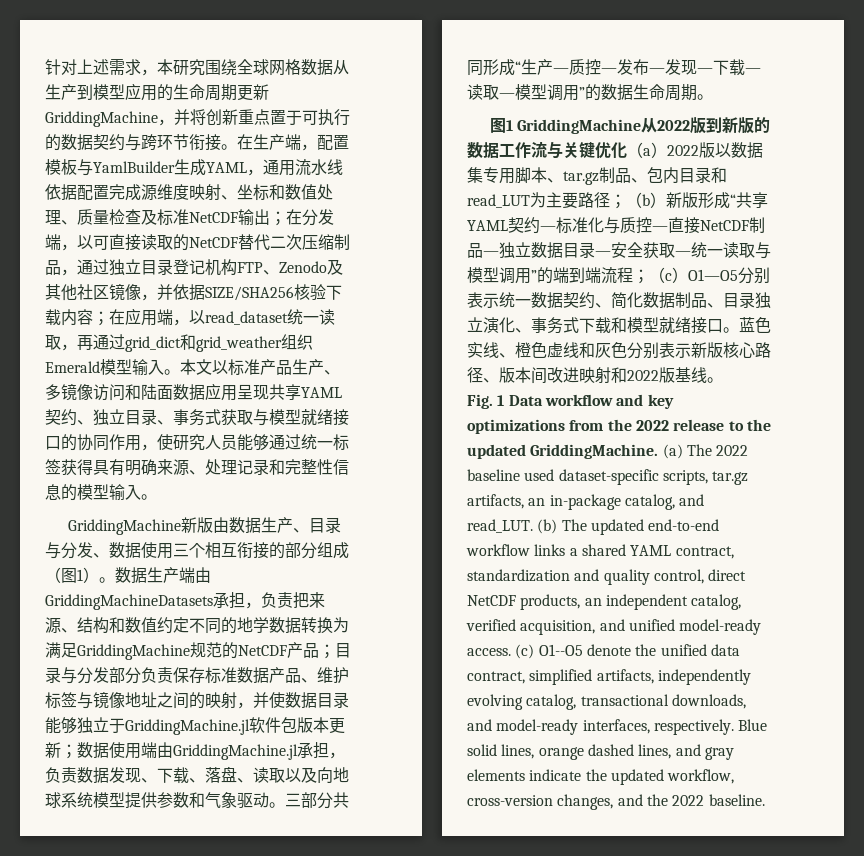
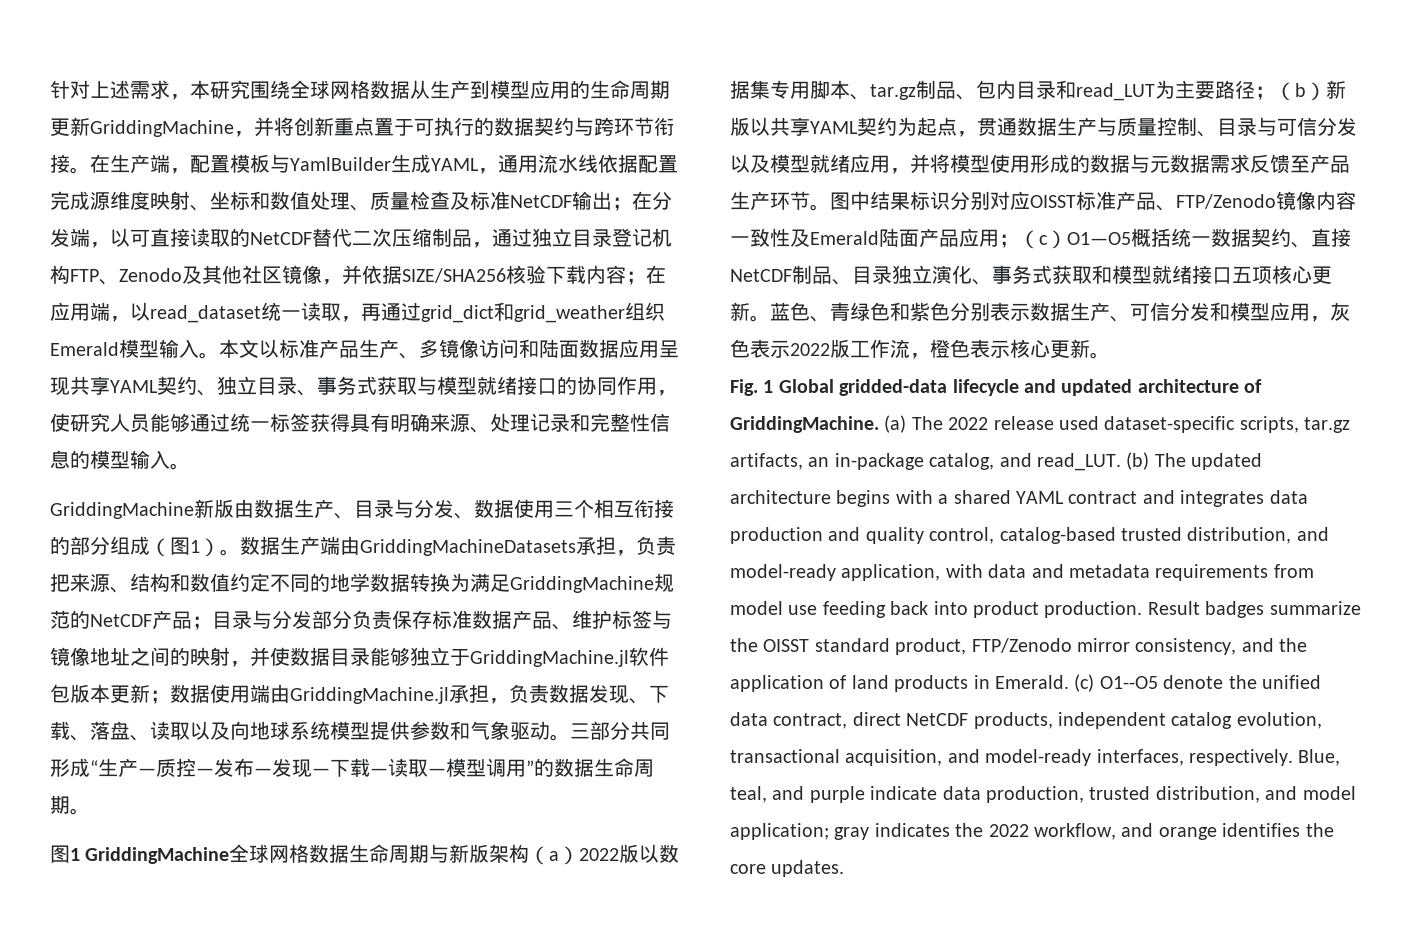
[641,117,771,134] [467,142,627,159] 从2022版到新版的数据工作流与关键优化 -> [229,844,530,863] 全球网格数据生命周期与新版架构
[698,192,768,209] [467,217,765,234] [467,242,771,259] [467,267,633,284] 形成“共享YAML契约—标准化与质控—直接NetCDF制品—独立数据目录—安全获取—统一读取与模型调用”的端到端流程 -> [750,117,1357,137] [730,154,1350,174] [730,191,1356,211] [730,228,999,247] 以共享YAML契约为起点，贯通数据生产与质量控制、目录与可信分发以及模型就绪应用，并将模型使用形成的数据与元数据需求反馈至产品生产环节。图中结果标识分别对应OISST标准产品、FTP/Zenodo镜像内容一致性及Emerald陆面产品应用
[738,267,770,284] [467,292,499,308] 分别表示 -> [1131,228,1171,247] 概括
[611,292,675,309] 简化数据 -> [1311,228,1351,247] [730,269,792,282] 直接NetCDF
[579,317,611,334] 下载 -> [1052,265,1092,284] 获取
[723,317,771,333] [467,342,771,359] [467,367,723,384] [467,394,674,409] [467,419,771,434] [467,444,526,459] 。蓝色实线、橙色虚线和灰色分别表示新版核心路径、版本间改进映射和2022版基线。 // Fig. 1 Data workflow and key optimizations from the 2022 release to the updated -> [1232,265,1332,284] [730,302,1350,322] [730,339,1110,359] [730,379,1263,396] 五项核心更新。蓝色、青绿色和紫色分别表示数据生产、可信分发和模型应用，灰色表示2022版工作流，橙色表示核心更新。 // Fig. 1 Global gridded-data lifecycle and updated architecture of
[467,469,520,481] baseline -> [993,416,1054,430] release
[648,519,720,531] [466,544,734,559] [467,569,747,585] [467,594,742,610] [466,619,762,635] [467,648,511,656] end-to-end workflow links a shared YAML contract, standardization and quality control, direct NetCDF products, an independent catalog, verified acquisition, and unified model-ready access. -> [730,490,1308,507] [730,527,1329,544] [730,564,1314,581] [730,601,1361,618] [730,638,1308,655] [730,675,1069,692] architecture begins with a shared YAML contract and integrates data production and quality control, catalog-based trusted distribution, and model-ready application, with data and metadata requirements from model use feeding back into product production. Result badges summarize the OISST standard product, FTP/Zenodo mirror consistency, and the application of land products in Emerald.
[529,669,751,685] [467,694,746,710] [467,719,768,735] [467,744,734,760] [467,769,735,785] [467,794,765,810] simplified artifacts, independently evolving catalog, transactional downloads, and model-ready interfaces, respectively. Blue solid lines, orange dashed lines, and gray elements indicate the updated workflow, cross-version changes, and the 2022 baseline. -> [852,712,1322,729] [730,749,1341,766] [730,786,1356,803] [730,823,1334,840] [730,860,845,877] direct NetCDF products, independent catalog evolution, transactional acquisition, and model-ready interfaces, respectively. Blue, teal, and purple indicate data production, trusted distribution, and model application; gray indicates the 2022 workflow, and orange identifies the core updates.

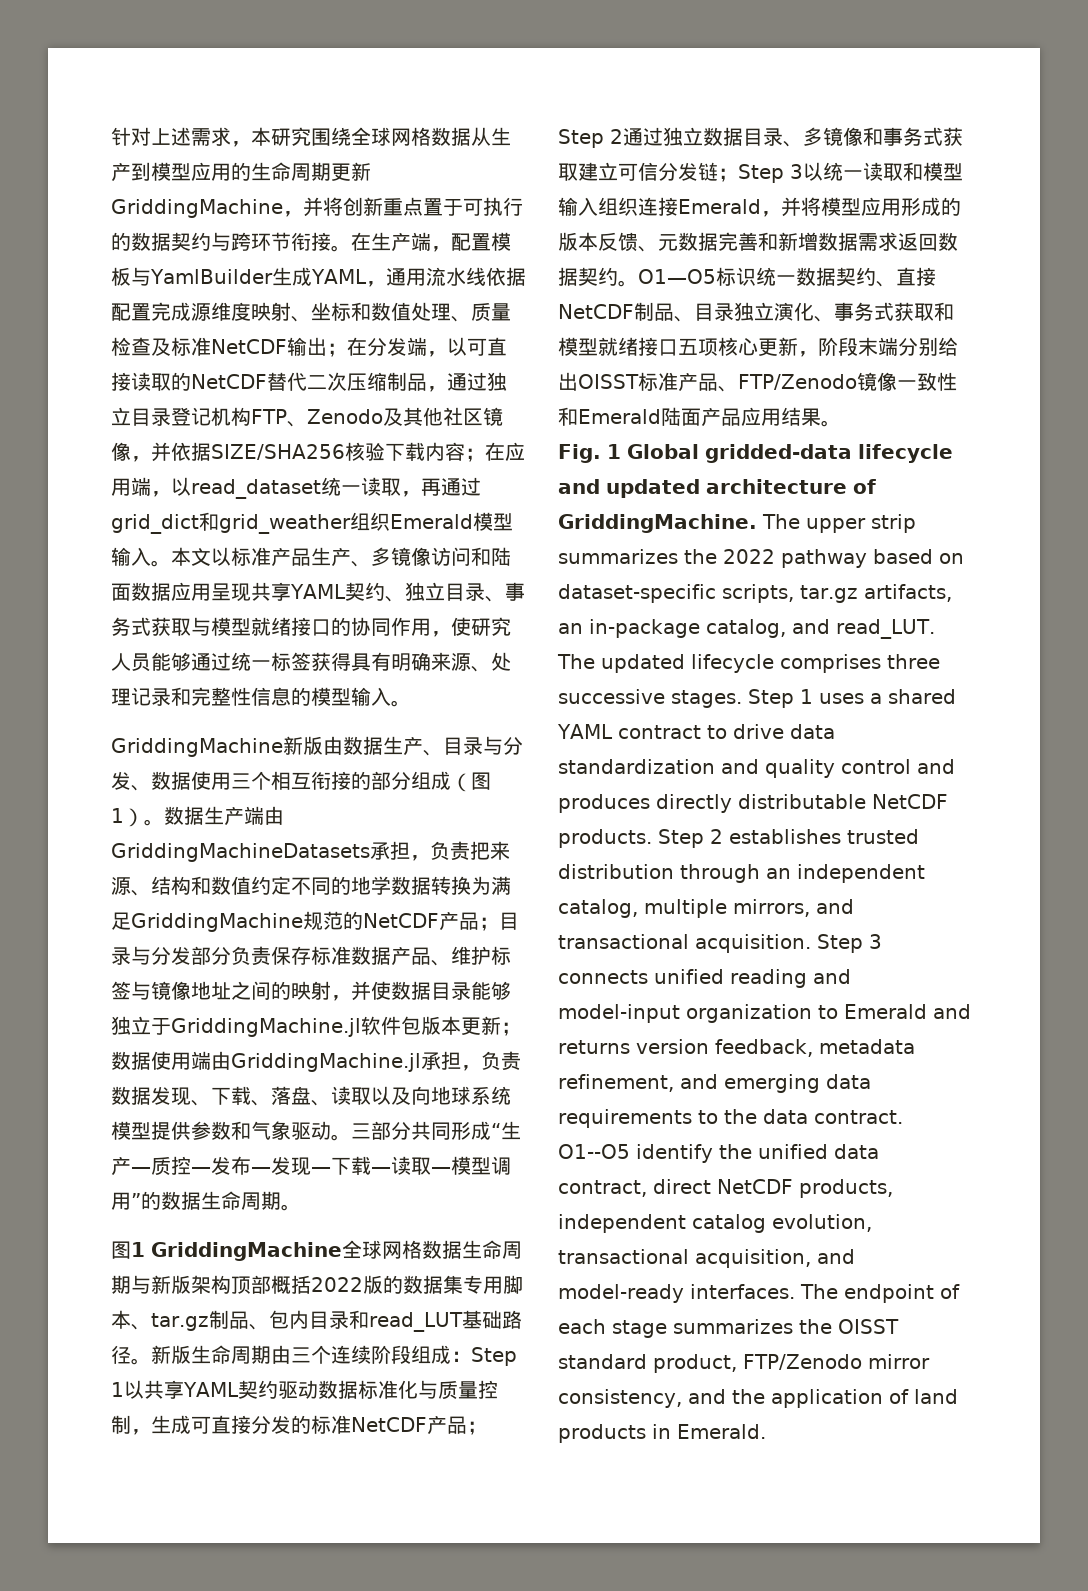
[529,844,660,865] （a）2022版以 -> [231,1275,403,1294] 顶部概括2022版的
[1155,80,1346,101] [730,117,1357,137] [730,154,890,173] 为主要路径；（b）新版以共享YAML契约为起点，贯通数据生产与质量控制、目录与可信分发以及模型就绪应用 -> [461,1310,522,1329] [111,1345,517,1366] [111,1380,498,1399] [111,1415,487,1435] [558,127,963,148] [558,162,963,183] [558,197,761,216] 基础路径。新版生命周期由三个连续阶段组成：Step 1以共享YAML契约驱动数据标准化与质量控制，生成可直接分发的标准NetCDF产品；Step 2通过独立数据目录、多镜像和事务式获取建立可信分发链；Step 3以统一读取和模型输入组织连接Emerald
[990,154,1010,173] 使 -> [861,197,881,216] 应
[1090,154,1350,174] [730,191,1356,211] [730,228,1171,249] 数据与元数据需求反馈至产品生产环节。图中结果标识分别对应OISST标准产品、FTP/Zenodo镜像内容一致性及Emerald陆面产品应用；（c）O1—O5概括 -> [558,232,958,252] [558,267,756,287] 版本反馈、元数据完善和新增数据需求返回数据契约。O1—O5标识
[750,302,1350,322] [730,339,1090,359] 。蓝色、青绿色和紫色分别表示数据生产、可信分发和模型应用，灰色表示2022版工作流，橙色表示核心更新 -> [798,337,958,357] [558,372,957,392] [558,407,821,426] ，阶段末端分别给出OISST标准产品、FTP/Zenodo镜像一致性和Emerald陆面产品应用结果
[884,415,1099,433] (a) The 2022 release used -> [762,514,916,533] [558,549,964,568] The upper strip summarizes the 2022 pathway based on
[1126,452,1150,470] (b) -> (935, 629) none
[730,490,1308,507] [730,527,1329,544] [730,564,1314,581] [730,601,1361,618] architecture begins with a shared YAML contract and integrates data production and quality control, catalog-based trusted distribution, and model-ready application, with data and metadata requirements from model use feeding back into product production. Result badges summarize -> [691,654,940,673] [558,689,956,708] [557,724,835,739] [558,759,955,778] [558,794,948,813] [558,829,919,848] [558,864,925,883] [558,899,854,918] [558,934,882,953] [558,969,851,988] [558,1004,971,1023] [558,1039,915,1057] [558,1074,871,1093] [558,1109,903,1128] [558,1144,879,1163] [558,1179,893,1198] [558,1214,872,1233] [558,1249,855,1268] [558,1284,960,1303] [558,1319,793,1338] lifecycle comprises three successive stages. Step 1 uses a shared YAML contract to drive data standardization and quality control and produces directly distributable NetCDF products. Step 2 establishes trusted distribution through an independent catalog, multiple mirrors, and transactional acquisition. Step 3 connects unified reading and model-input organization to Emerald and returns version feedback, metadata refinement, and emerging data requirements to the data contract. O1--O5 identify the unified data contract, direct NetCDF products, independent catalog evolution, transactional acquisition, and model-ready interfaces. The endpoint of each stage summarizes
[1074,674,1321,692] [730,712,1322,729] [730,749,1341,766] [730,786,1356,803] [730,823,1334,840] [730,860,845,877] (c) O1--O5 denote the unified data contract, direct NetCDF products, independent catalog evolution, transactional acquisition, and model-ready interfaces, respectively. Blue, teal, and purple indicate data production, trusted distribution, and model application; gray indicates the 2022 workflow, and orange identifies the core updates. -> (766, 1431) none

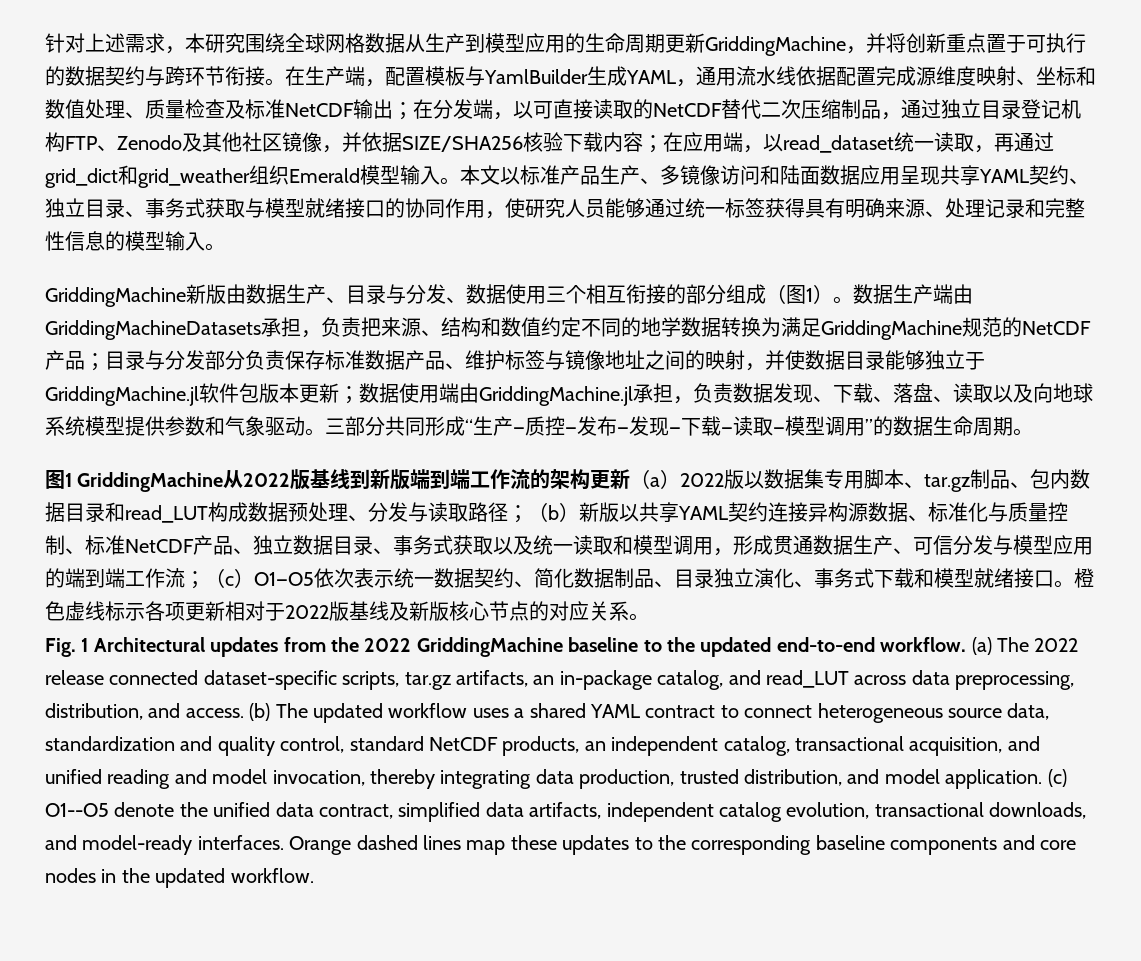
[342,1240,522,1259] [111,1275,403,1294] 全球网格数据生命周期与新版架构顶部概括2022版的 -> [223,469,765,490] 从2022版基线到新版端到端工作流的架构更新（a）2022版以
(309, 1319) none -> [1070,469,1091,489] [45,502,65,522] 数据
[461,1310,522,1329] [111,1345,517,1366] [111,1380,498,1399] [111,1415,487,1435] [558,127,663,148] 基础路径。新版生命周期由三个连续阶段组成：Step 1以共享YAML契约驱动数据标准化与质量控制，生成可直接分发的标准NetCDF产品；Step 2通过 -> [208,502,1068,523] [45,535,253,555] 构成数据预处理、分发与读取路径；（b）新版以共享YAML契约连接异构源数据、标准化与质量控制、标准NetCDF产品、
[803,127,963,146] [558,162,963,183] [558,197,961,217] [558,232,958,252] [558,267,756,287] 多镜像和事务式获取建立可信分发链；Step 3以统一读取和模型输入组织连接Emerald，并将模型应用形成的版本反馈、元数据完善和新增数据需求返回数据契约。O1—O5标识 -> [393,535,1093,556] [45,568,394,589] 事务式获取以及统一读取和模型调用，形成贯通数据生产、可信分发与模型应用的端到端工作流；（c）O1—O5依次表示
[896,267,936,286] [558,304,634,319] 直接NetCDF -> [534,568,614,588] 简化数据
[894,302,934,321] 获取 -> [874,568,914,588] 下载
[678,337,958,357] [558,372,957,392] [558,407,841,427] [558,444,953,463] [558,479,876,498] [558,514,916,533] [558,549,964,568] 五项核心更新，阶段末端分别给出OISST标准产品、FTP/Zenodo镜像一致性和Emerald陆面产品应用结果。 // Fig. 1 Global gridded-data lifecycle and updated architecture of GriddingMachine. The upper strip summarizes the 2022 pathway based on -> [1054,568,1094,588] [45,601,649,621] [45,637,1079,657] [45,670,199,685] 。橙色虚线标示各项更新相对于2022版基线及新版核心节点的对应关系。 // Fig. 1 Architectural updates from the 2022 GriddingMachine baseline to the updated end-to-end workflow. (a) The 2022 release connected
[836,619,935,639] [557,654,940,673] [558,689,813,708] read_LUT. The updated lifecycle comprises three successive stages. Step 1 -> [765,670,1075,690] [45,703,468,723] read_LUT across data preprocessing, distribution, and access. (b) The updated workflow
[732,724,835,739] [558,759,955,778] [558,794,948,813] [558,829,919,848] [558,864,925,883] [558,899,854,918] [558,934,882,953] [558,969,851,988] [558,1004,971,1023] [558,1039,915,1057] [558,1074,871,1093] [558,1109,903,1128] [558,1144,713,1163] drive data standardization and quality control and produces directly distributable NetCDF products. Step 2 establishes trusted distribution through an independent catalog, multiple mirrors, and transactional acquisition. Step 3 connects unified reading and model-input organization to Emerald and returns version feedback, metadata refinement, and emerging data requirements to the data contract. O1--O5 identify -> [744,703,1050,723] [45,736,1040,756] [45,769,1067,789] [45,802,175,817] connect heterogeneous source data, standardization and quality control, standard NetCDF products, an independent catalog, transactional acquisition, and unified reading and model invocation, thereby integrating data production, trusted distribution, and model application. (c) O1--O5 denote
[653,1179,893,1198] direct NetCDF products, -> [398,802,602,822] simplified data artifacts,
[695,1249,811,1268] acquisition, -> [989,802,1087,819] downloads,
[800,1284,960,1303] [558,1319,899,1338] [558,1354,930,1373] [558,1389,958,1408] [558,1424,766,1443] The endpoint of each stage summarizes the OISST standard product, FTP/Zenodo mirror consistency, and the application of land products in Emerald. -> [289,835,1076,855] [45,868,314,888] Orange dashed lines map these updates to the corresponding baseline components and core nodes in the updated workflow.

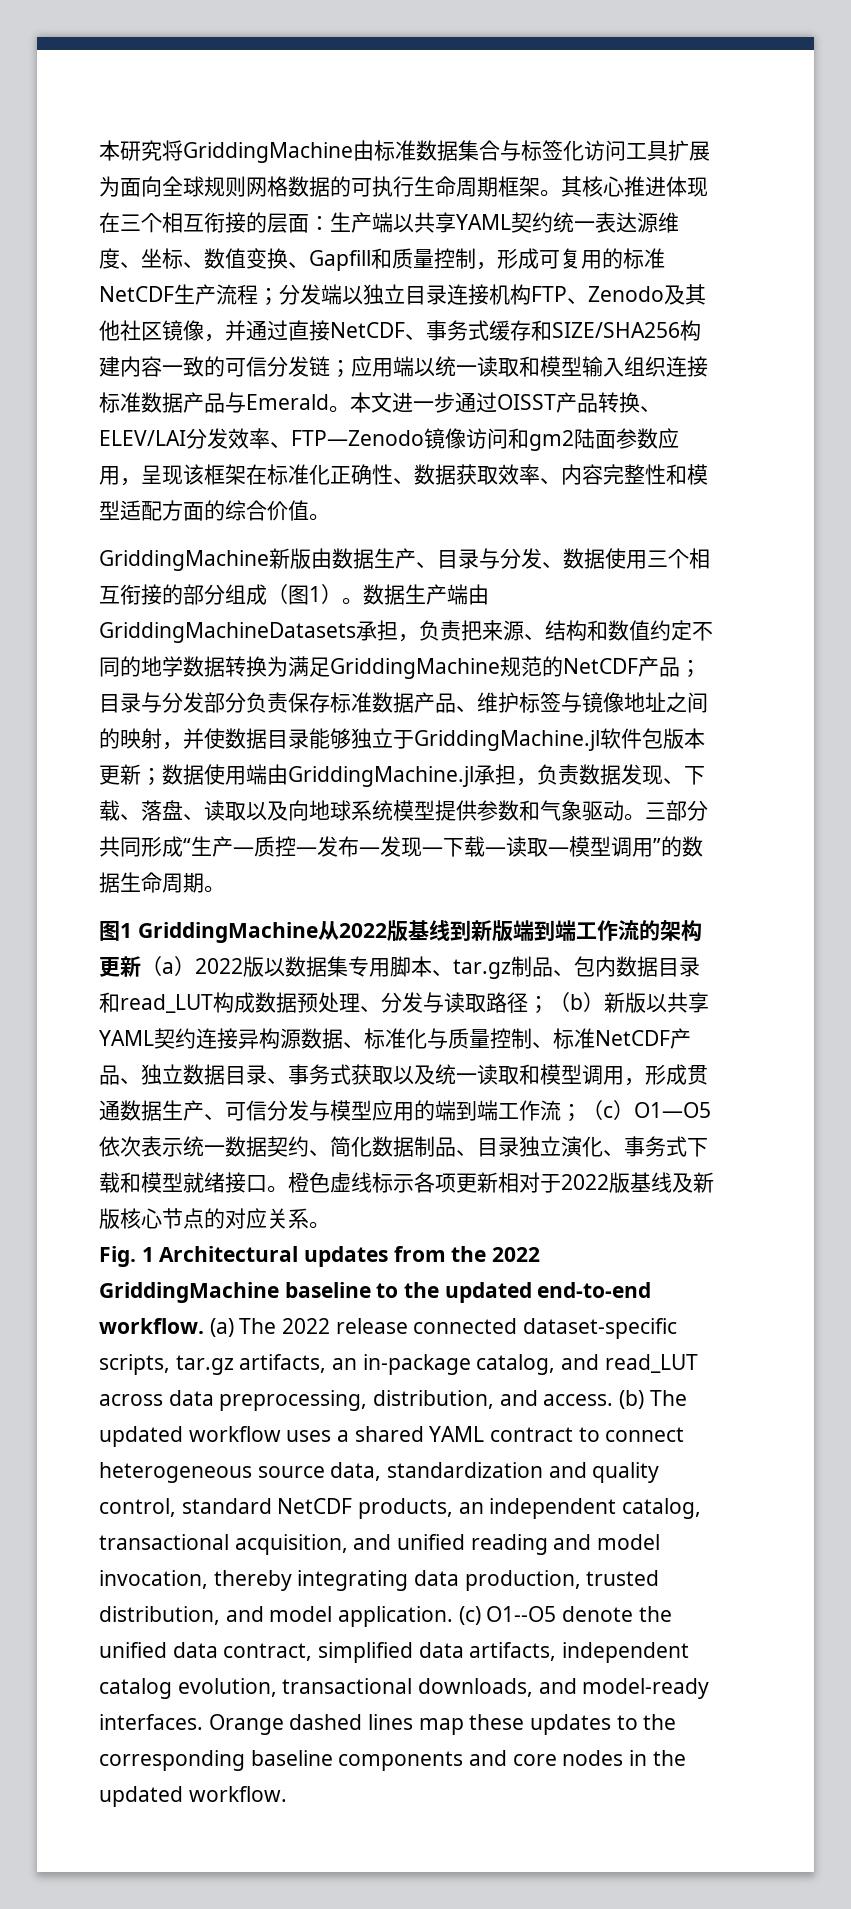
[45,33,1086,56] [45,66,1096,87] [45,99,1061,120] 针对上述需求，本研究围绕全球网格数据从生产到模型应用的生命周期更新GriddingMachine，并将创新重点置于可执行的数据契约与跨环节衔接。在生产端，配置模板与YamlBuilder生成YAML，通用流水线依据配置完成源维度映射、坐标和数值处理、质量检查及标准NetCDF输出；在分发端，以可直接读取的NetCDF替代二次压缩制品，通过独立目录登记 -> [99,140,710,163] [99,176,708,197] [99,212,679,233] [99,248,665,271] [99,284,489,306] 本研究将GriddingMachine由标准数据集合与标签化访问工具扩展为面向全球规则网格数据的可执行生命周期框架。其核心推进体现在三个相互衔接的层面：生产端以共享YAML契约统一表达源维度、坐标、数值变换、Gapfill和质量控制，形成可复用的标准NetCDF生产流程；分发端以独立目录连接
[362,132,1054,153] [45,165,1089,188] [45,198,1085,219] [45,231,205,251] 依据SIZE/SHA256核验下载内容；在应用端，以read_dataset统一读取，再通过grid_dict和grid_weather组织Emerald模型输入。本文以标准产品生产、多镜像访问和陆面数据应用呈现共享YAML契约、独立目录、事务式获取与模型就绪接口的协同作用，使研究人员能够通过统一标签获得具有明确来源、处理记录和完整性信息的模型输入 -> [246,320,701,341] [99,356,708,378] [99,392,661,413] [99,428,679,451] [99,464,708,486] [99,500,309,521] 通过直接NetCDF、事务式缓存和SIZE/SHA256构建内容一致的可信分发链；应用端以统一读取和模型输入组织连接标准数据产品与Emerald。本文进一步通过OISST产品转换、ELEV/LAI分发效率、FTP—Zenodo镜像访问和gm2陆面参数应用，呈现该框架在标准化正确性、数据获取效率、内容完整性和模型适配方面的综合价值

